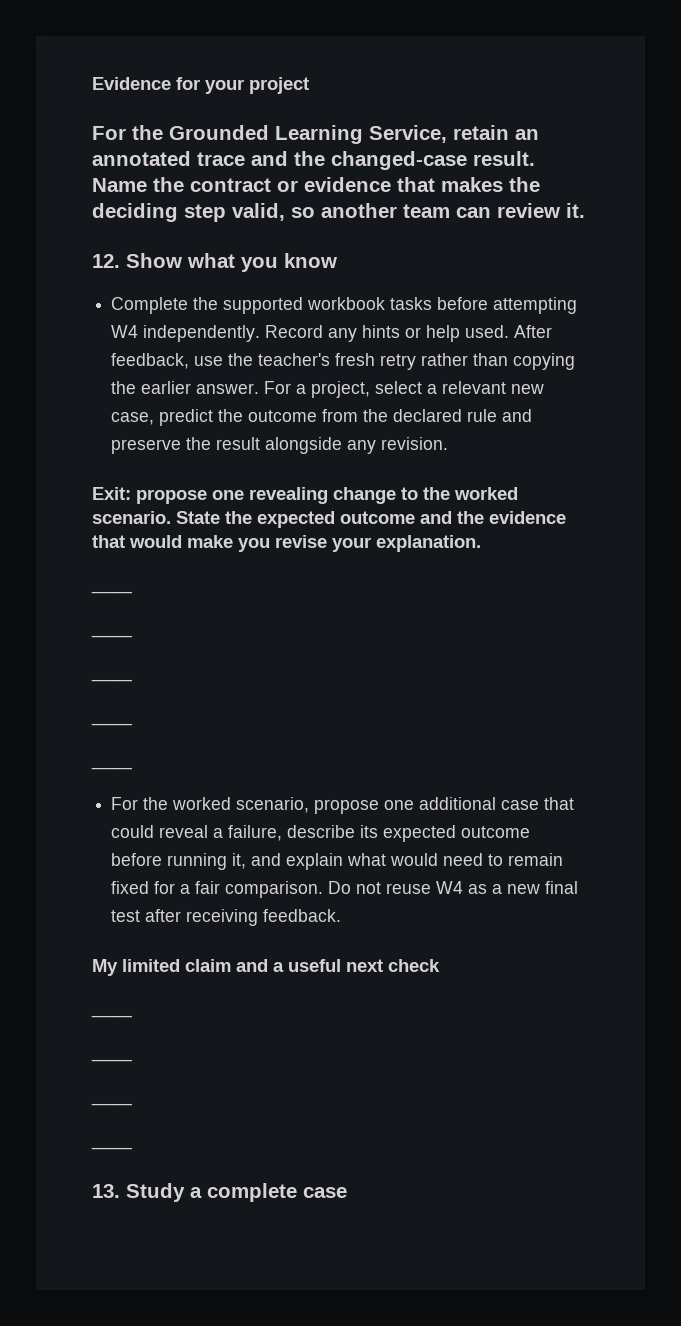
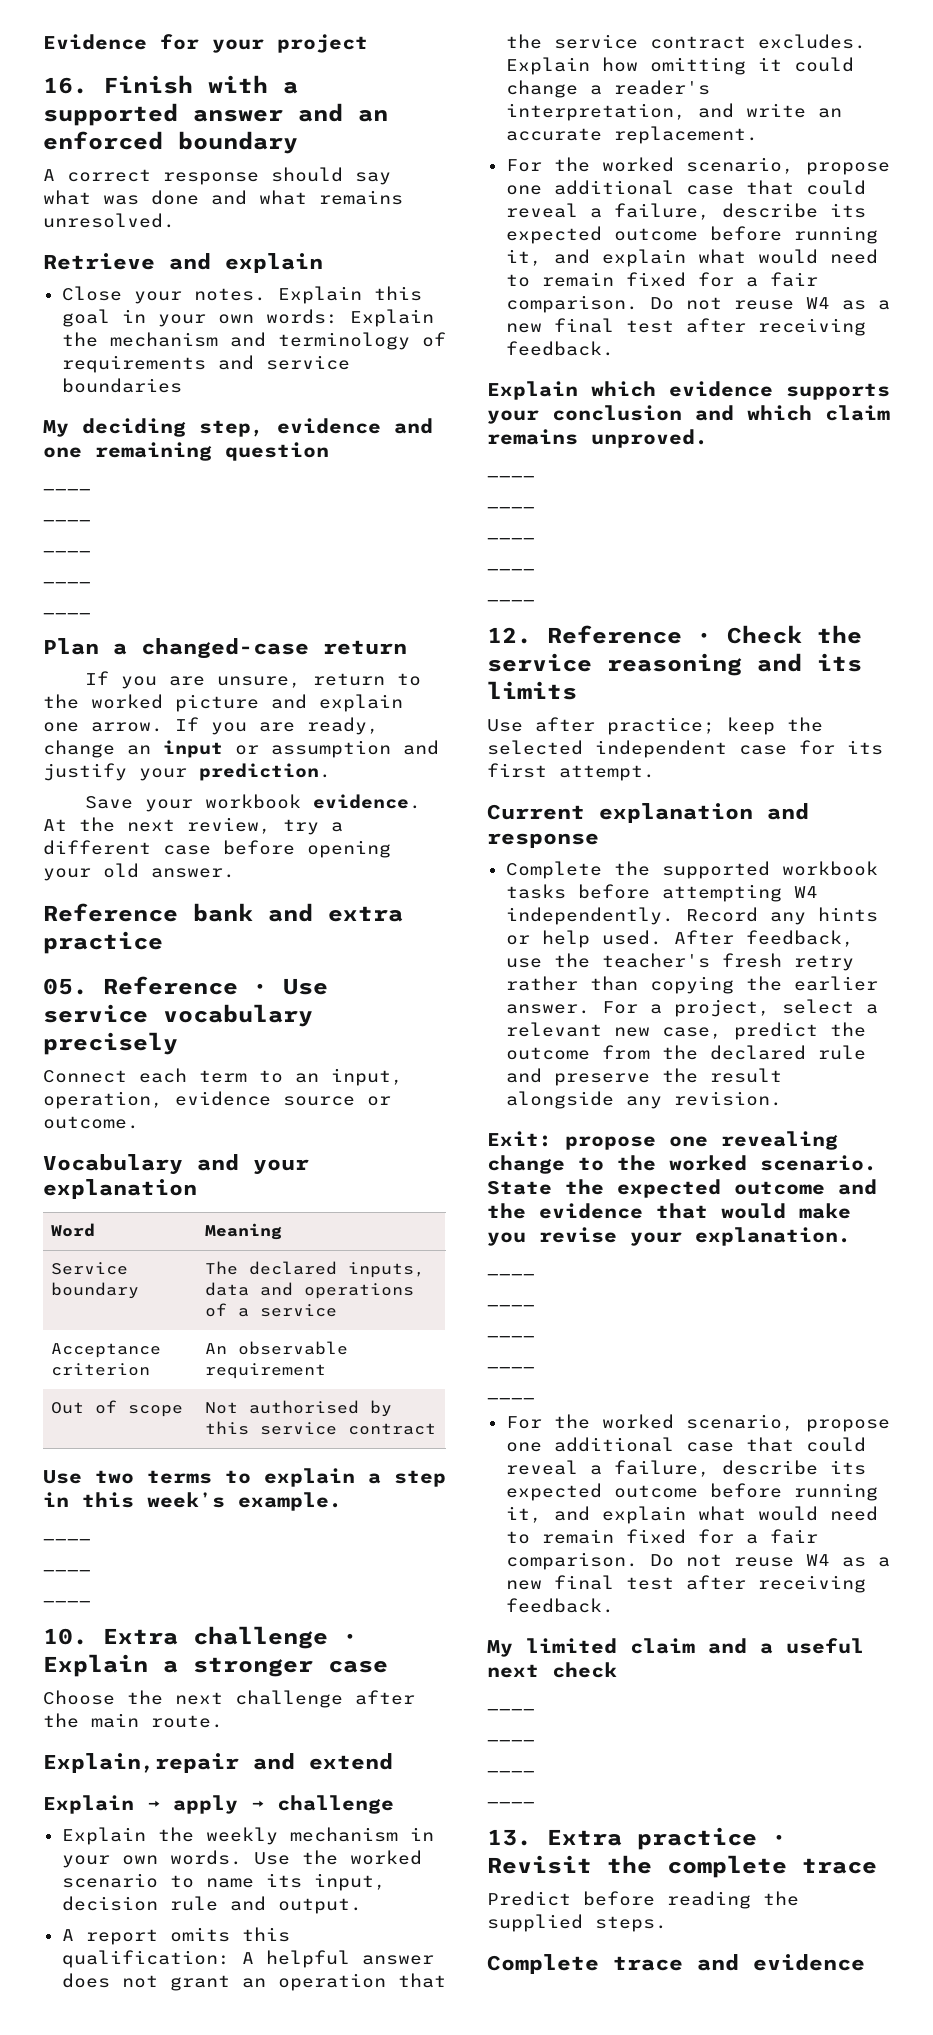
[92,125,539,144] [92,151,535,170] [92,177,540,192] [92,203,585,222] [92,253,337,272] For the Grounded Learning Service, retain an annotated trace and the changed-case result. Name the contract or evidence that makes the deciding step valid, so another team can review it. // 12. Show what you know -> [43,75,298,94] [43,103,388,126] [43,131,298,154] [43,167,391,185] [43,190,403,205] [43,213,175,228] [43,253,323,273] [61,286,422,304] [61,309,434,327] [61,332,446,350] [61,355,350,373] [61,378,182,393] [43,418,433,437] [43,442,329,461] [43,488,91,491] [43,519,91,522] [43,550,91,553] [43,581,91,584] [43,612,91,615] [43,638,407,659] [84,671,421,689] [43,694,403,712] [43,717,379,735] [43,740,439,758] [43,763,331,781] [84,794,421,812] [43,817,343,835] [43,840,391,858] [43,863,235,881] [43,903,403,922] [43,931,163,954] [43,976,328,995] [43,1004,313,1027] [43,1032,178,1055] [43,1068,403,1086] [43,1091,391,1109] [43,1116,139,1129] [43,1154,309,1175] [43,1179,197,1199] [51,1223,96,1237] [205,1223,283,1240] [51,1262,129,1275] [51,1282,140,1299] [205,1261,426,1278] [205,1282,415,1299] [205,1303,338,1317] [51,1343,162,1358] [51,1363,151,1376] [205,1341,349,1355] [205,1363,327,1379] [51,1400,184,1417] [205,1400,393,1417] [205,1421,437,1435] [43,1468,446,1487] [43,1492,342,1511] [43,1538,91,1541] [43,1569,91,1572] [43,1600,91,1603] [43,1626,358,1649] [43,1654,388,1677] [43,1690,415,1708] [43,1713,223,1728] [43,1753,393,1773] [43,1795,394,1814] [61,1827,434,1845] [61,1850,422,1868] [61,1873,386,1891] [61,1896,362,1914] [61,1927,290,1945] [61,1950,434,1968] [61,1973,446,1991] [505,34,866,49] [505,57,854,75] [505,80,710,98] [505,103,842,121] [505,126,758,144] [505,157,890,175] [505,180,866,195] [505,203,866,220] [505,226,878,244] [505,249,878,267] [505,272,818,287] [505,295,890,313] [505,318,866,336] [505,341,614,356] [487,381,890,400] [487,405,890,424] [487,429,708,448] [487,475,535,478] [487,506,535,509] [487,537,535,540] [487,568,535,571] [487,599,535,602] [487,625,862,644] [487,653,862,676] [487,681,577,700] [487,717,823,735] [487,740,883,758] [487,763,655,781] [487,803,809,823] [487,833,599,848] 16. Finish with a supported answer and an enforced boundary // A correct response should say what was done and what remains unresolved. // Retrieve and explain // Close your notes. Explain this goal in your own words: Explain the mechanism and terminology of requirements and service boundaries // My deciding step, evidence and one remaining question // ____ // ____ // ____ // ____ // ____ // Plan a changed-case return // If you are unsure, return to the worked picture and explain one arrow. If you are ready, change an input or assumption and justify your prediction. // Save your workbook evidence. At the next review, try a different case before opening your old answer. // Reference bank and extra practice // 05. Reference · Use service vocabulary precisely // Connect each term to an input, operation, evidence source or outcome. // Vocabulary and your explanation // Word | Meaning // Service boundary | The declared inputs, data and operations of a service // Acceptance criterion | An observable requirement // Out of scope | Not authorised by this service contract // Use two terms to explain a step in this week’s example. // ____ // ____ // ____ // 10. Extra challenge · Explain a stronger case // Choose the next challenge after the main route. // Explain,repair and extend // Explain → apply → challenge // Explain the weekly mechanism in your own words. Use the worked scenario to name its input, decision rule and output. // A report omits this qualification: A helpful answer does not grant an operation that the service contract excludes. Explain how omitting it could change a reader's interpretation, and write an accurate replacement. // For the worked scenario, propose one additional case that could reveal a failure, describe its expected outcome before running it, and explain what would need to remain fixed for a fair comparison. Do not reuse W4 as a new final test after receiving feedback. // Explain which evidence supports your conclusion and which claim remains unproved. // ____ // ____ // ____ // ____ // ____ // 12. Reference · Check the service reasoning and its limits // Use after practice; keep the selected independent case for its first attempt. // Current explanation and response
[126,1183,347,1202] Study a complete case -> [547,1827,787,1850] [487,1855,877,1878] [487,1891,799,1909] [487,1914,667,1932] [487,1954,865,1974] Extra practice · Revisit the complete trace // Predict before reading the supplied steps. // Complete trace and evidence

